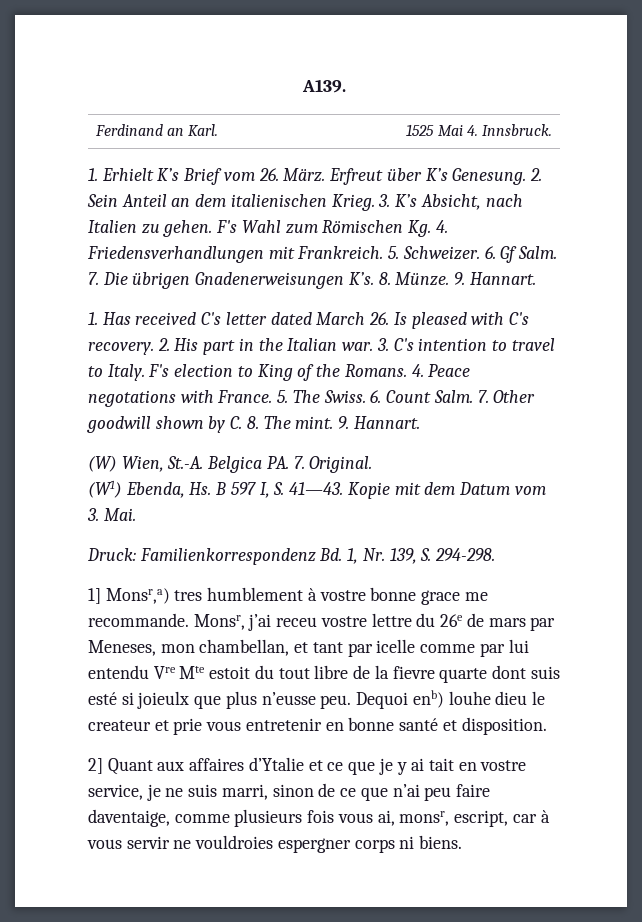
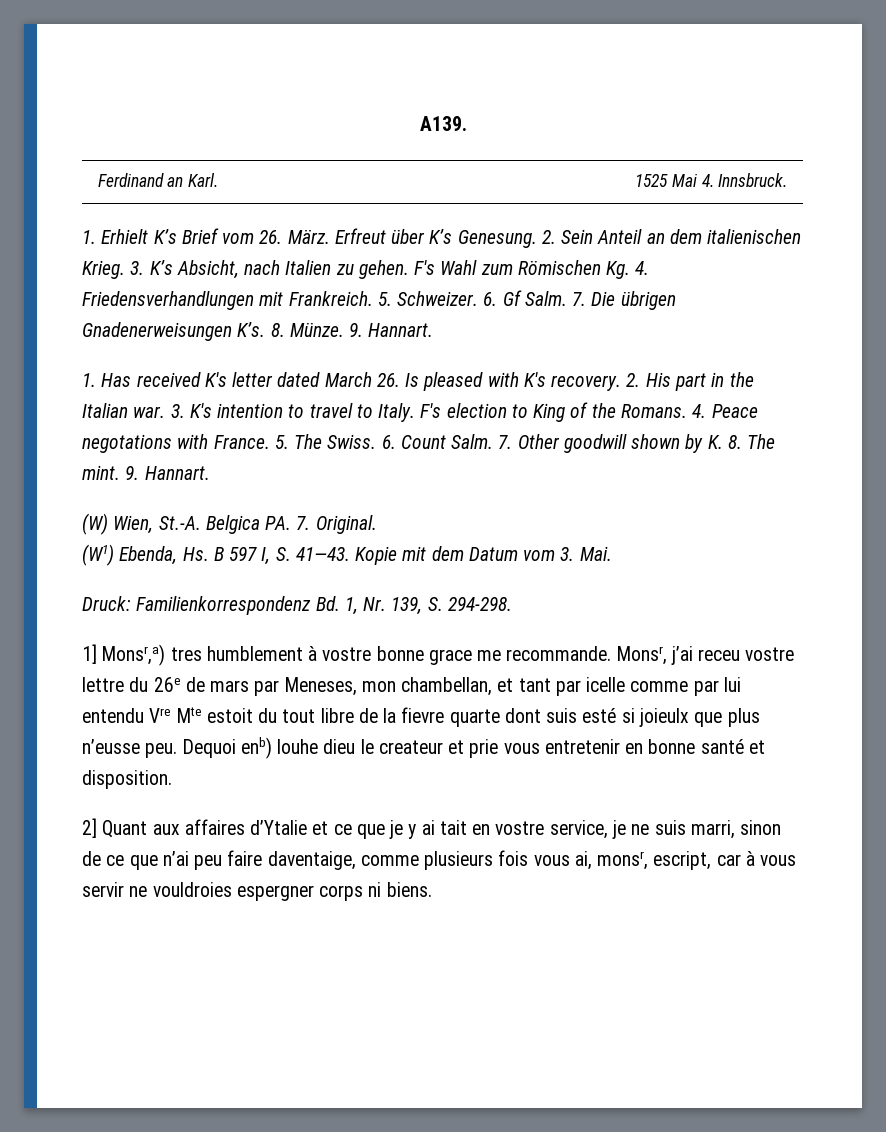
[201,312,222,325] C's -> [204,372,227,387] K's
[508,312,529,325] C's -> [523,372,546,387] K's
[393,338,414,351] C's -> [189,403,212,418] K's
[230,416,243,429] C. -> [707,435,723,449] K.

